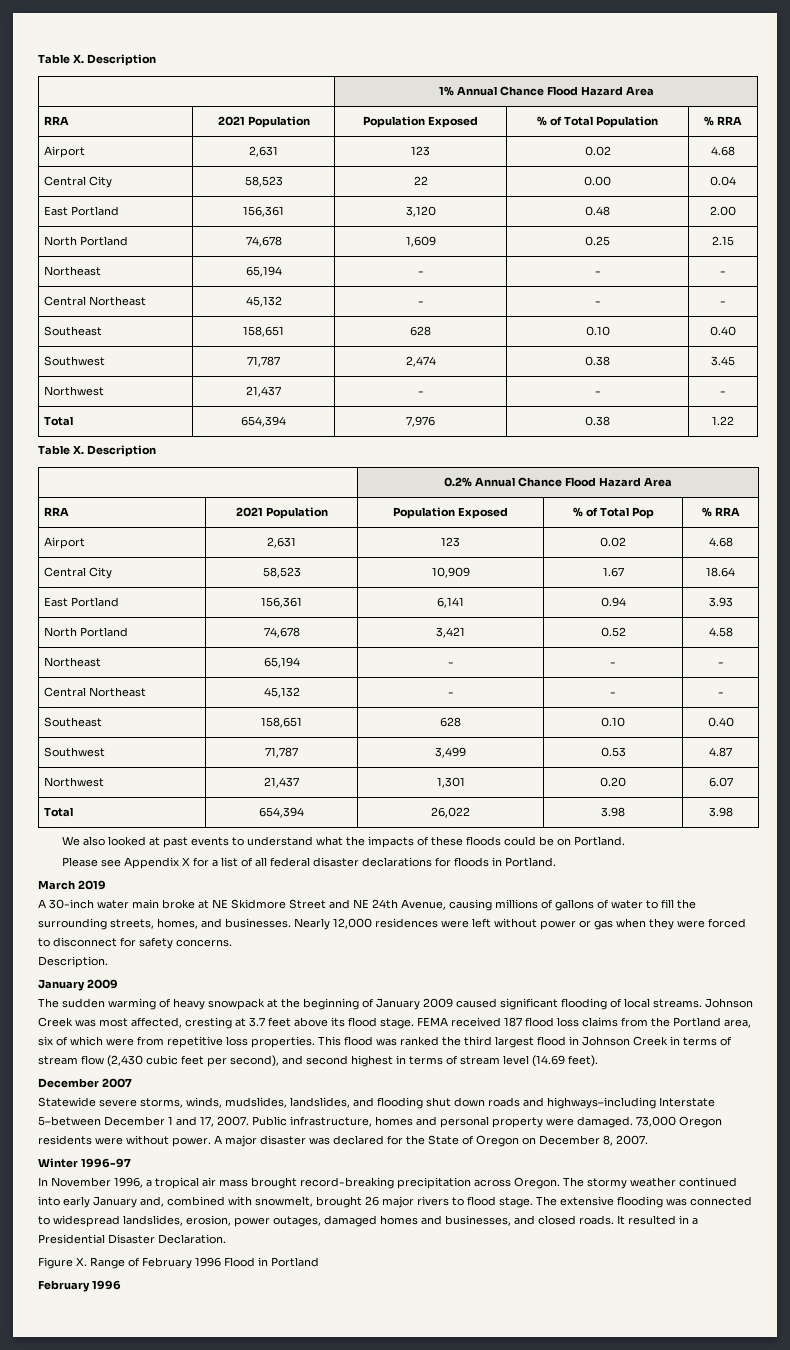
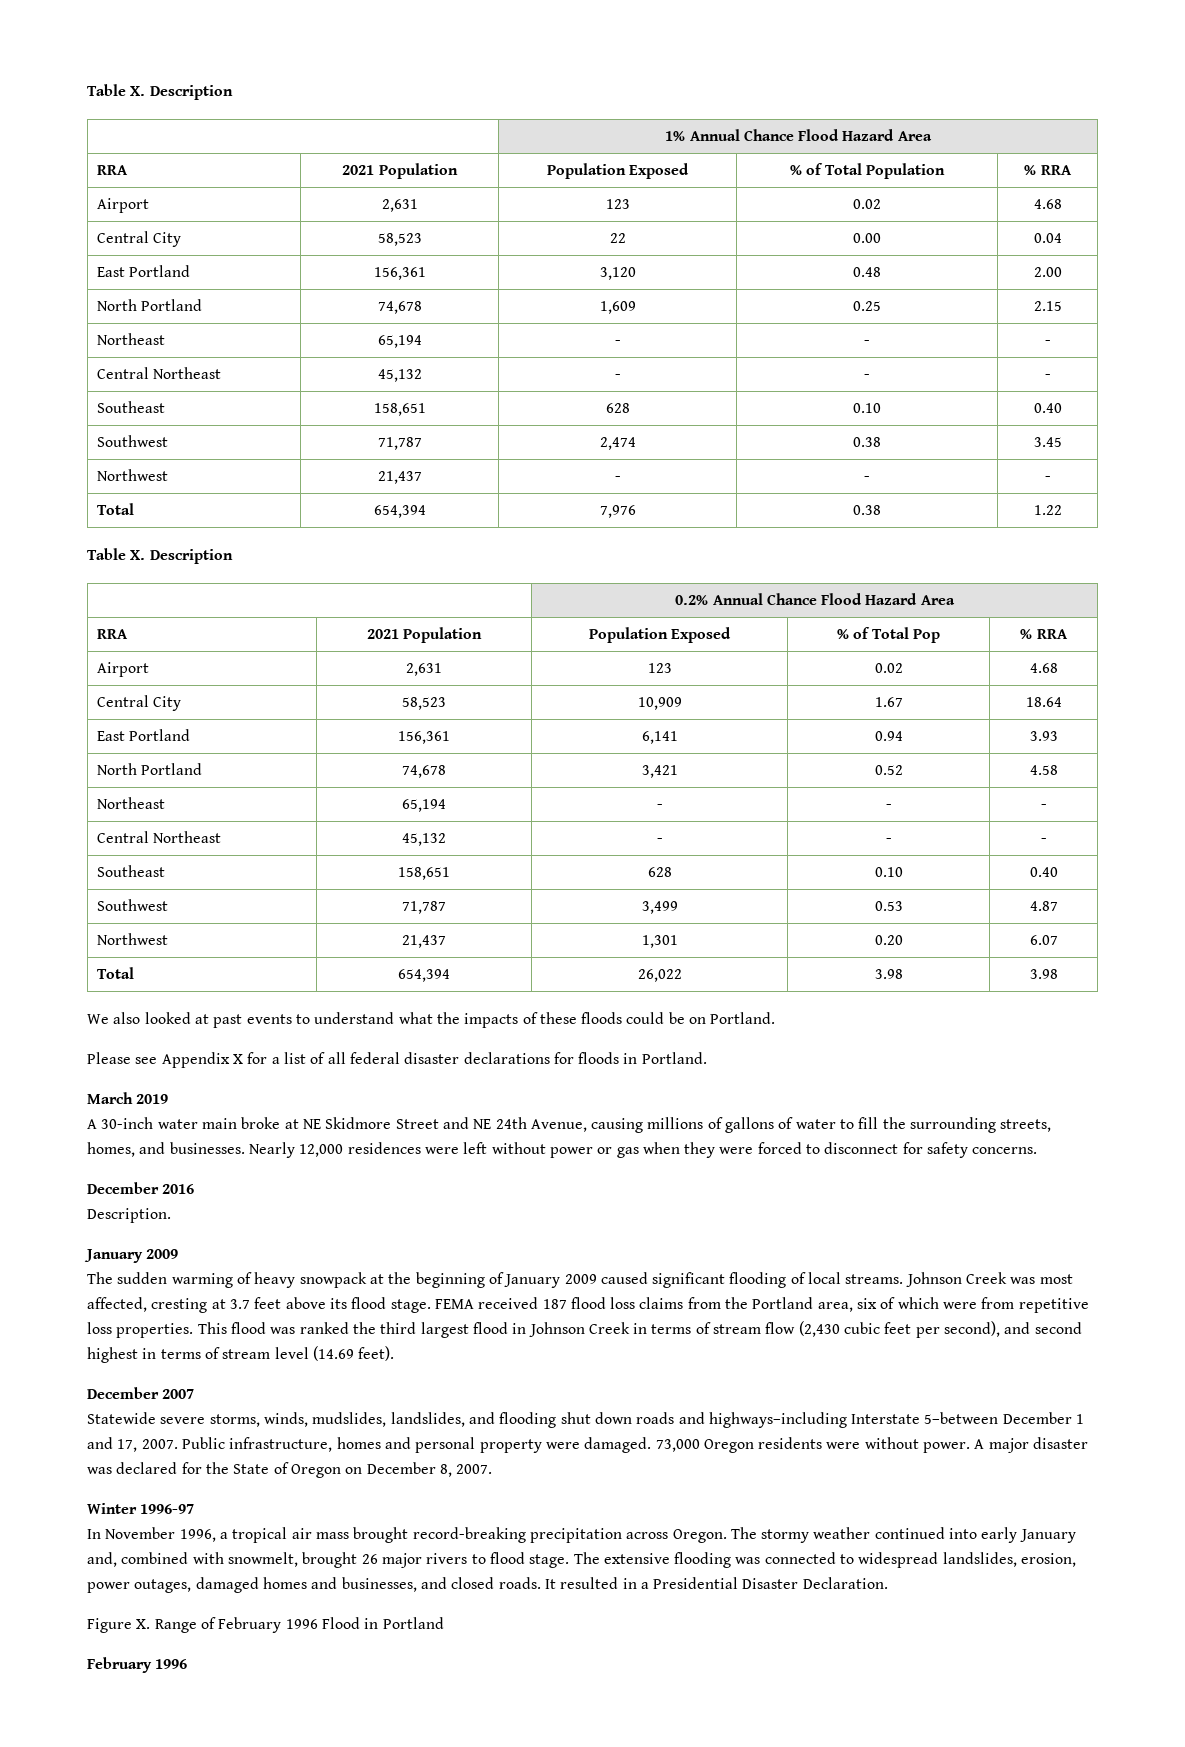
(232, 943) none -> [87,1182,195,1194] // December 2016

